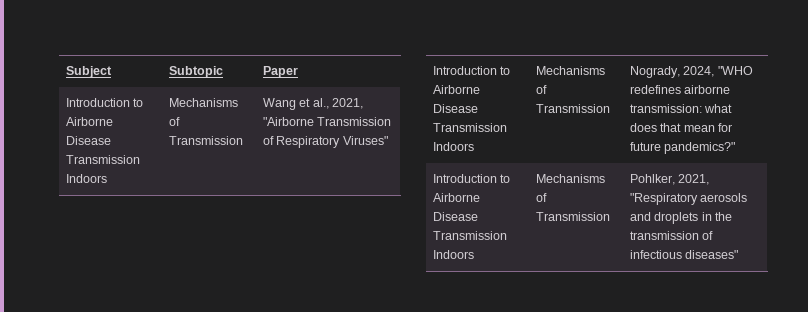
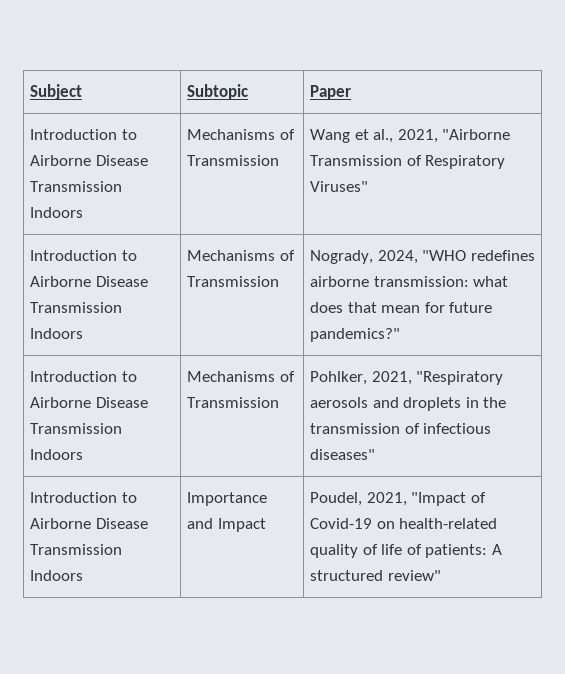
(739, 254) none -> [29,492,137,503] [29,518,148,529] [29,544,122,555] [29,570,83,581] [186,492,267,506] [186,518,266,532] [309,492,486,506] [309,518,498,529] [309,544,502,558] [309,570,441,581] // Introduction to Airborne Disease Transmission Indoors | Importance and Impact | Poudel, 2021, "Impact of Covid-19 on health-related quality of life of patients: A structured review"

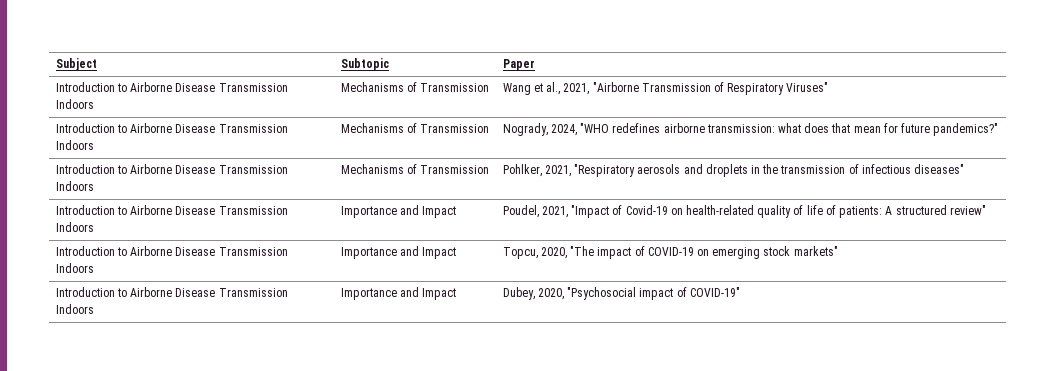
(441, 575) none -> [55,246,288,256] [55,263,94,273] [340,246,457,259] [502,246,838,259] [55,287,288,297] [55,304,94,314] [340,287,457,300] [502,287,740,300] // Introduction to Airborne Disease Transmission Indoors | Importance and Impact | Topcu, 2020, "The impact of COVID-19 on emerging stock markets" // Introduction to Airborne Disease Transmission Indoors | Importance and Impact | Dubey, 2020, "Psychosocial impact of COVID-19"

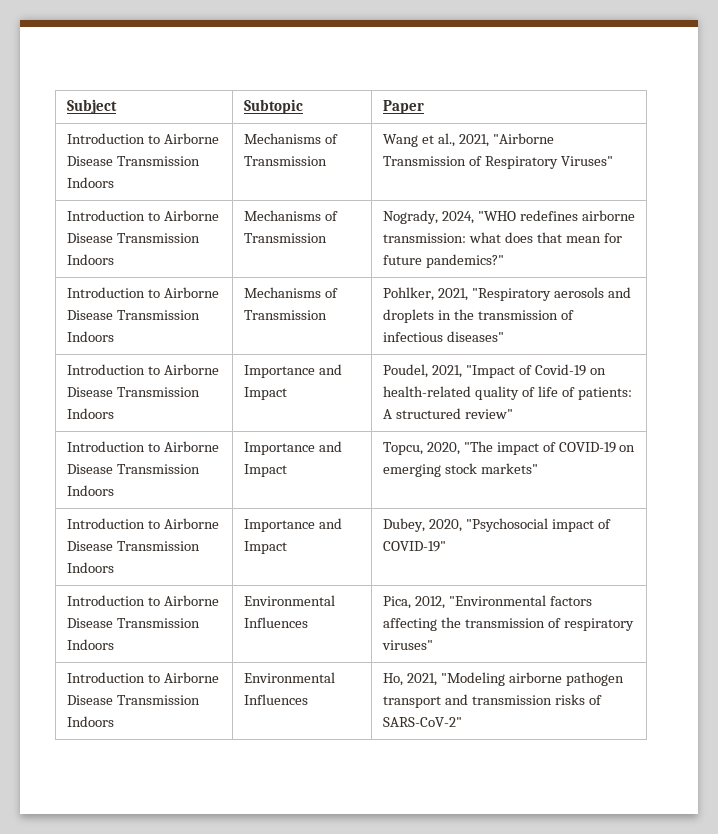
(740, 292) none -> [66,595,219,606] [66,618,200,628] [66,639,114,650] [243,595,335,606] [243,617,308,628] [382,595,592,609] [382,617,634,631] [381,640,433,650] [66,672,219,683] [66,695,200,705] [66,716,114,727] [243,672,335,683] [243,694,308,705] [382,672,624,686] [382,694,602,708] [382,717,462,727] // Introduction to Airborne Disease Transmission Indoors | Environmental Influences | Pica, 2012, "Environmental factors affecting the transmission of respiratory viruses" // Introduction to Airborne Disease Transmission Indoors | Environmental Influences | Ho, 2021, "Modeling airborne pathogen transport and transmission risks of SARS-CoV-2"

